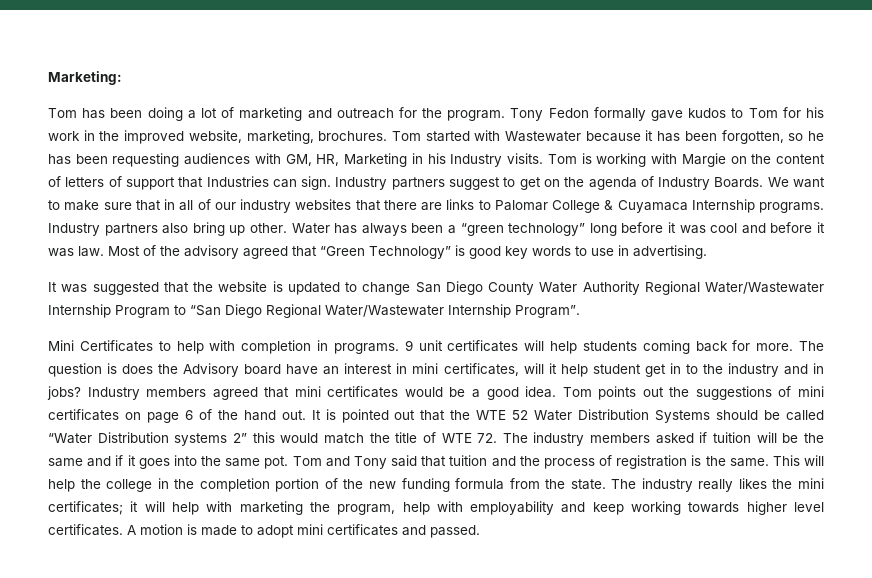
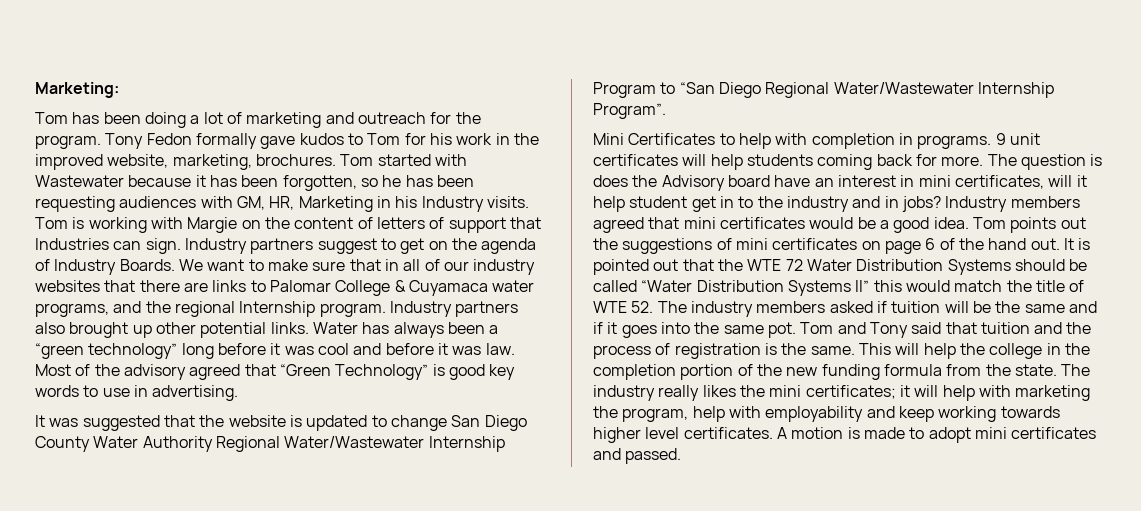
[691,199,824,213] [48,222,287,236] Internship programs. Industry partners also bring up other. -> [492,280,535,292] [35,301,519,317] [35,322,309,338] water programs, and the regional Internship program. Industry partners also brought up other potential links.
[512,410,529,420] 52 -> [785,259,803,271] 72
[174,433,247,446] systems 2” -> [787,280,870,296] Systems II”
[477,433,498,443] 72. -> [631,301,654,313] 52.

